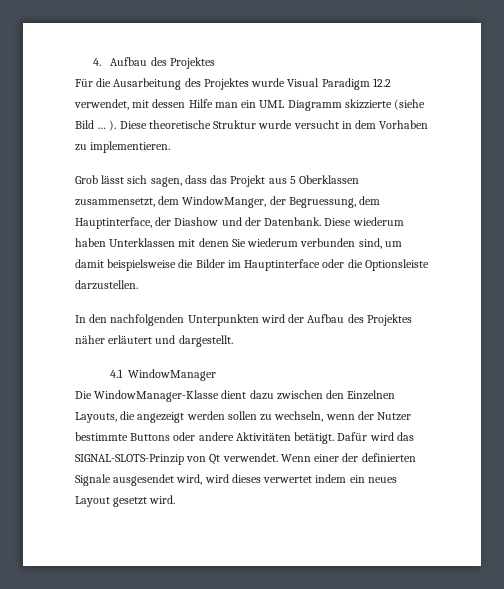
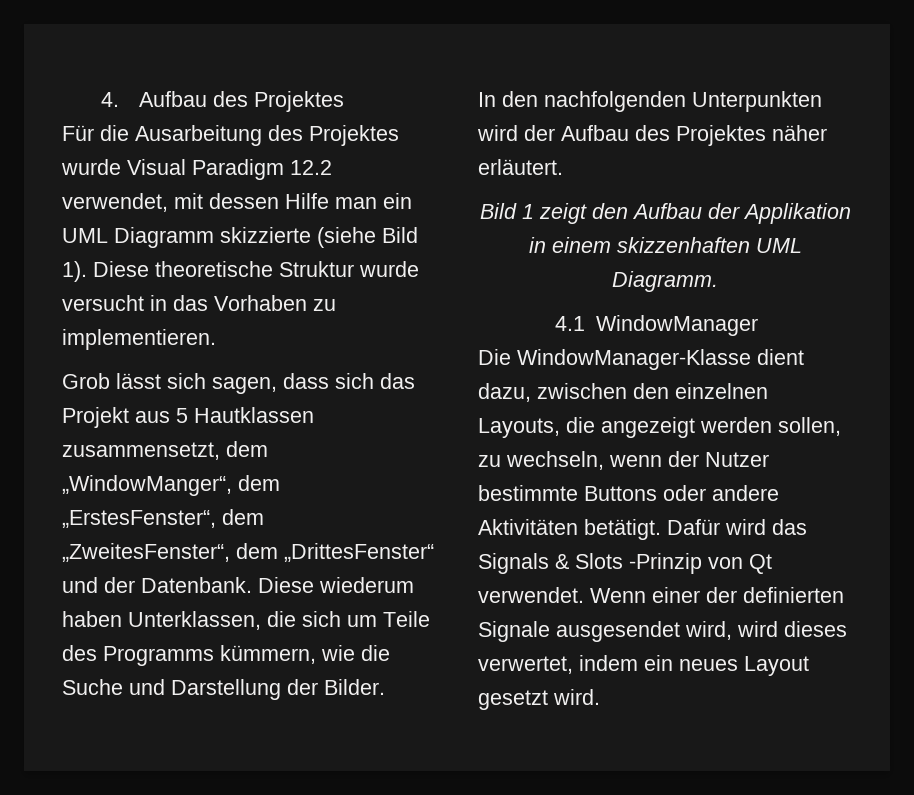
[97,120,117,131] … ). -> [62,261,87,282] 1).
[355,120,377,129] dem -> [173,295,208,311] das
(207, 179) none -> [335,373,374,389] sich
[299,175,360,184] Oberklassen -> [194,407,314,423] Hautklassen
[182,196,381,208] [75,217,219,229] WindowManger, der Begruessung, dem Hauptinterface, der Diashow -> [62,475,280,496] [62,509,264,528] [62,543,434,562] „WindowManger“, dem „ErstesFenster“, dem „ZweitesFenster“, dem „DrittesFenster“
[109,238,402,249] [75,259,429,271] [75,280,138,290] Unterklassen mit denen Sie wiederum verbunden sind, um damit beispielsweise die Bilder im Hauptinterface oder die Optionsleiste darzustellen. -> [128,611,430,630] [62,645,390,666] [62,679,385,700] Unterklassen, die sich um Teile des Programms kümmern, wie die Suche und Darstellung der Bilder.
[108,335,233,347] erläutert und dargestellt. -> [478,159,563,175] [479,203,851,224] [528,237,802,253] [612,271,718,292] erläutert. // Bild 1 zeigt den Aufbau der Applikation in einem skizzenhaften UML Diagramm.
[249,390,274,400] dazu -> [478,383,531,402] dazu,
[347,390,396,400] Einzelnen -> [675,383,768,399] einzelnen
[227,411,257,420] sollen -> [778,417,841,436] sollen,
[75,454,184,465] SIGNAL-SLOTS-Prinzip -> [478,553,702,574] Signals & Slots -Prinzip
[263,476,313,483] verwertet -> [478,656,573,674] verwertet,

